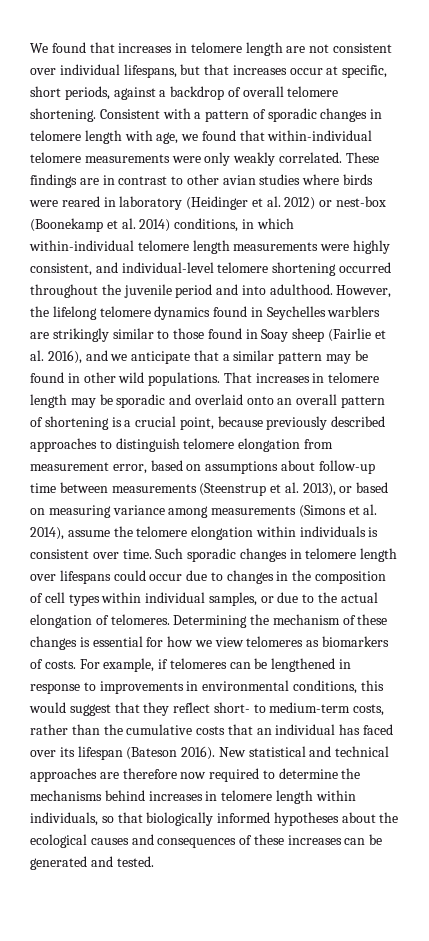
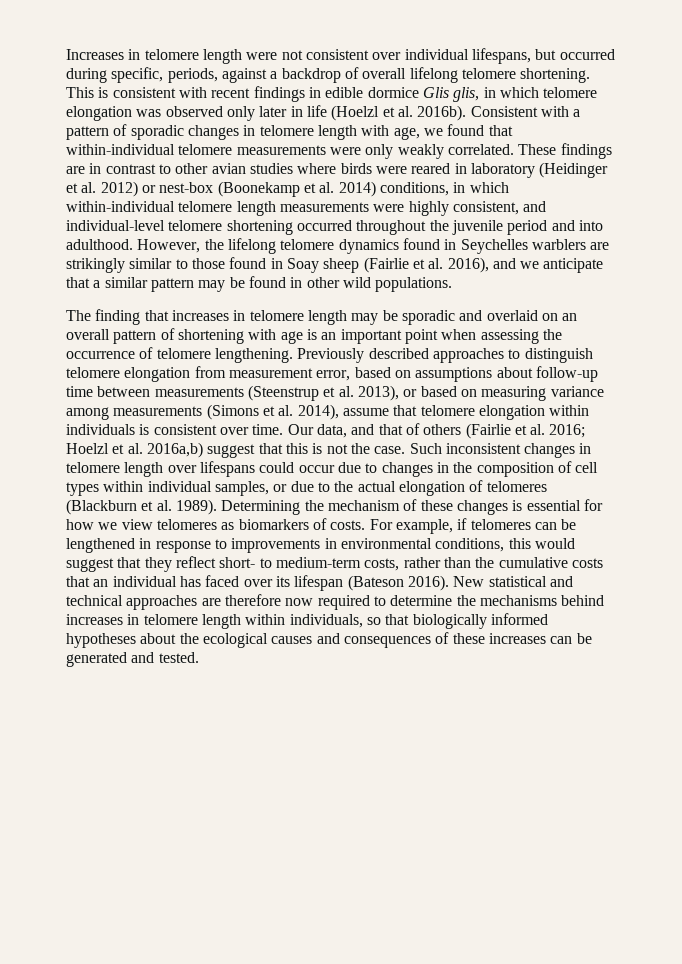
[30,42,306,56] We found that increases in telomere length are -> [66,49,278,64] Increases in telomere length were
[204,64,388,78] [30,86,61,97] that increases occur at specific, short -> [559,49,615,60] [66,67,164,83] occurred during specific,
(284, 91) none -> [409,67,458,83] lifelong
(96, 115) none -> [66,86,598,102] [66,105,467,121] This is consistent with recent findings in edible dormice Glis glis, in which telomere elongation was observed only later in life (Hoelzl et al. 2016b).
[223,372,252,383] That -> [66,309,169,325] // The finding that
[246,396,274,405] onto -> [541,313,558,321] on
[111,416,328,430] is a crucial point, because previously -> [248,329,562,344] [66,347,365,363] with age is an important point when assessing the occurrence of telomere lengthening. Previously
[113,526,133,537] the -> [393,405,418,416] that
[155,548,237,562] Such sporadic -> [287,423,586,439] [66,442,521,458] Our data, and that of others (Fairlie et al. 2016; Hoelzl et al. 2016a,b) suggest that this is not the case. Such inconsistent
[110,614,170,625] telomeres. -> [486,481,547,492] [66,499,217,515] telomeres (Blackburn et al. 1989).

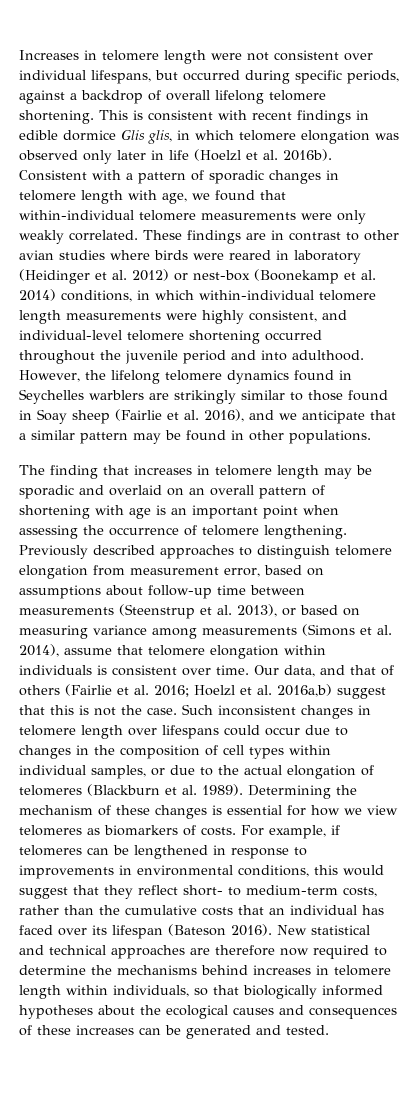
[111,67,164,83] specific, -> [295,70,342,84] specific
[342,277,371,288] wild -> (284, 435) none

